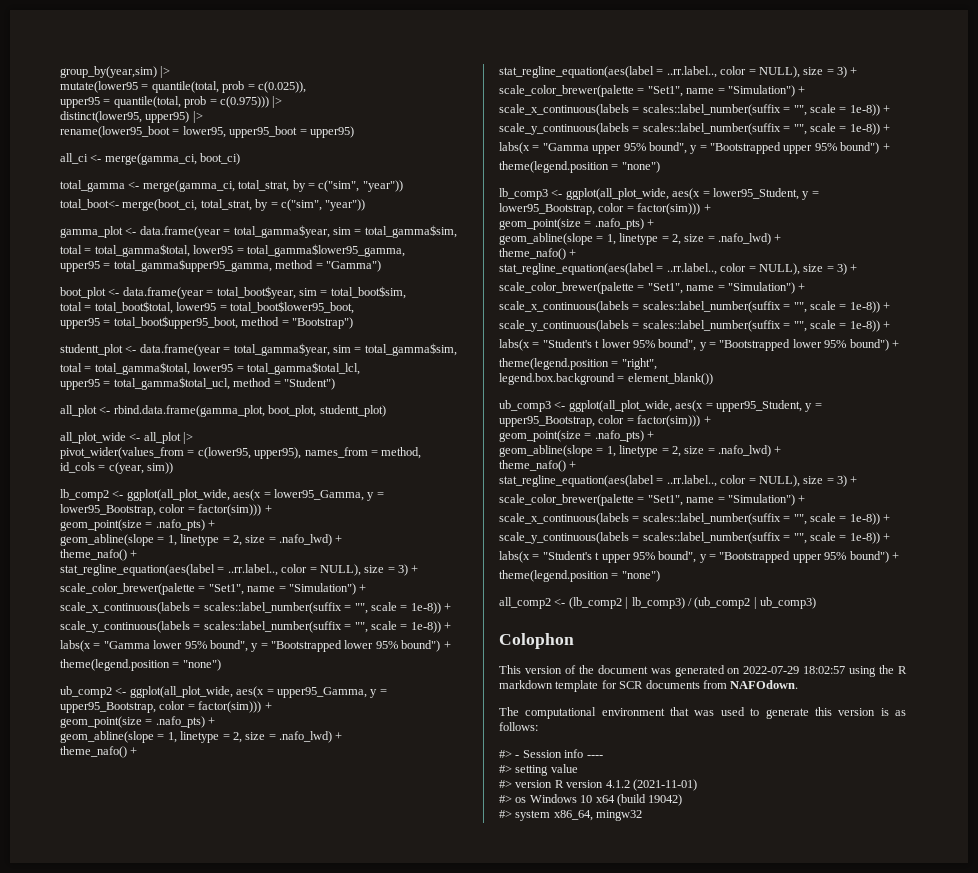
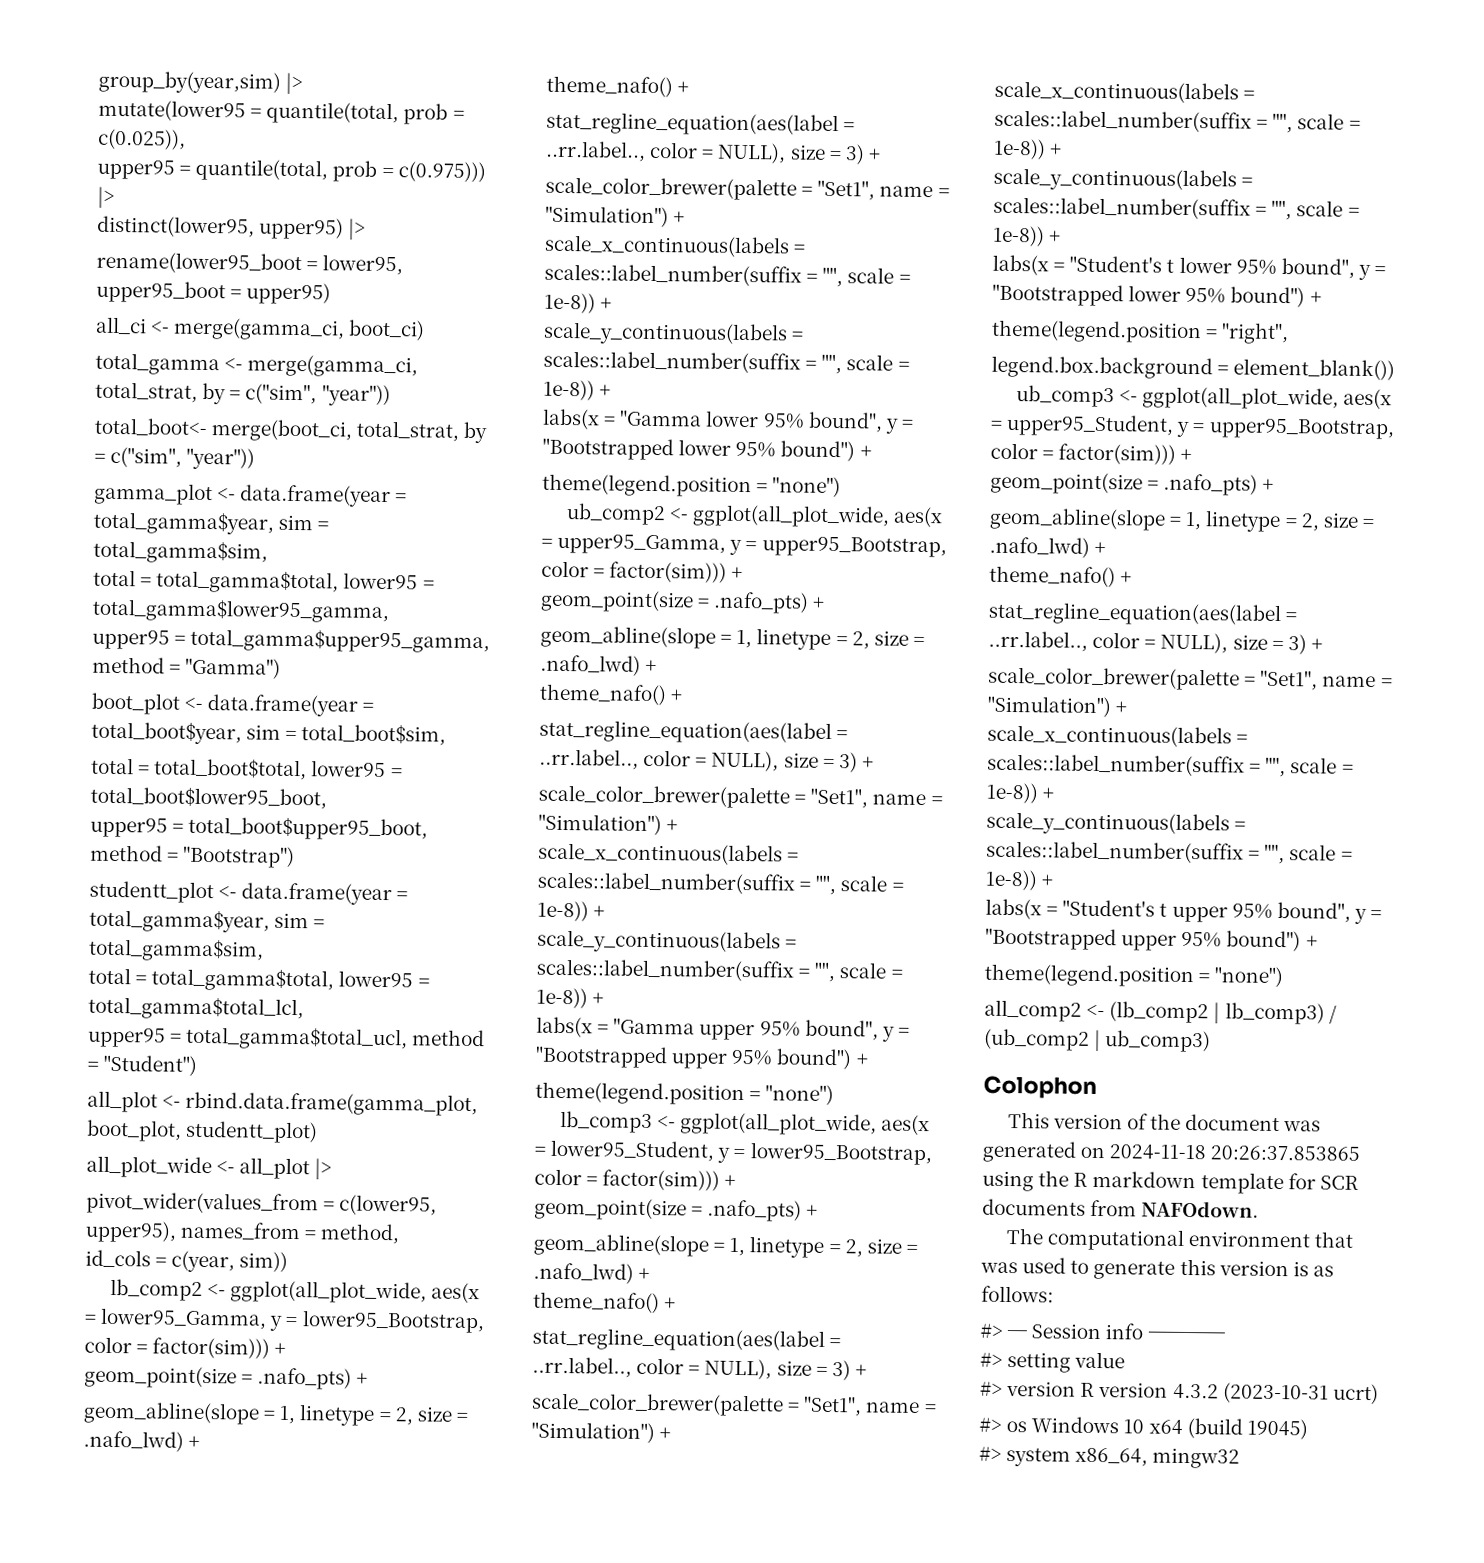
[743,666,846,674] 2022-07-29 18:02:57 -> [1109,1144,1361,1161] 2024-11-18 20:26:37.853865
[515,755,520,758] - -> [1007,1330,1028,1339] ─
[586,755,603,758] ---- -> [1147,1331,1225,1341] ────
[605,779,697,791] 4.1.2 (2021-11-01) -> [1172,1382,1379,1405] 4.3.2 (2023-10-31 ucrt)
[648,794,683,806] 19042) -> [1246,1418,1308,1440] 19045)

